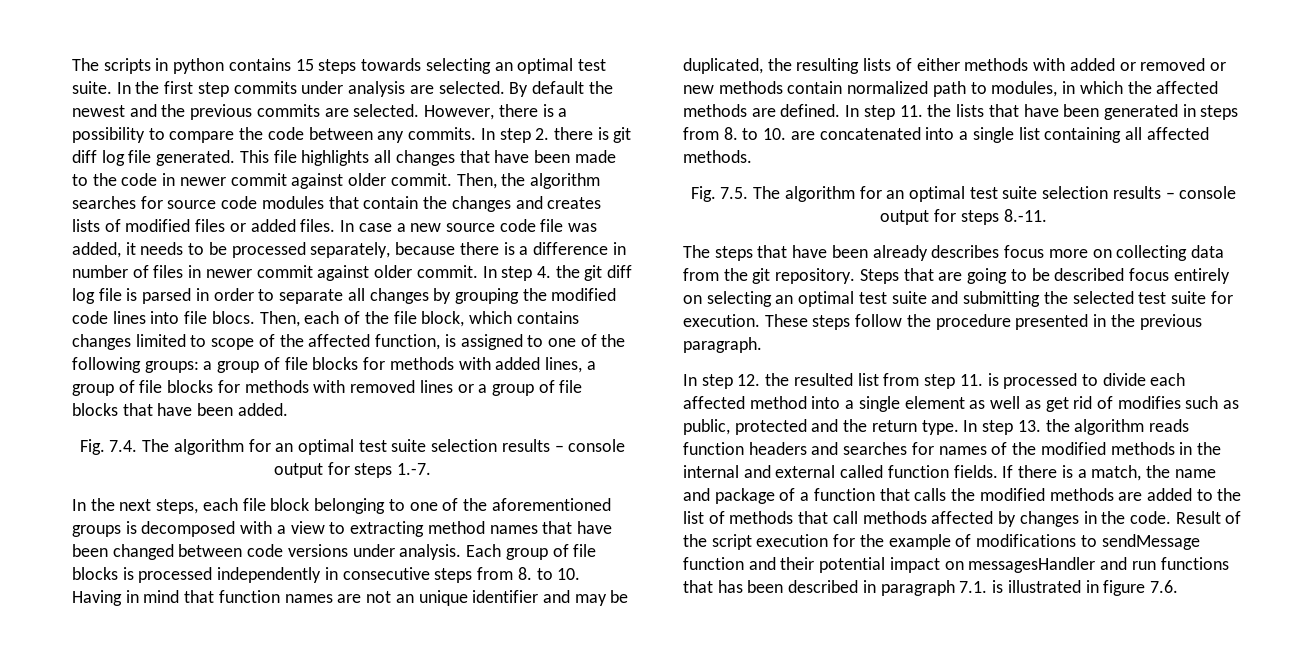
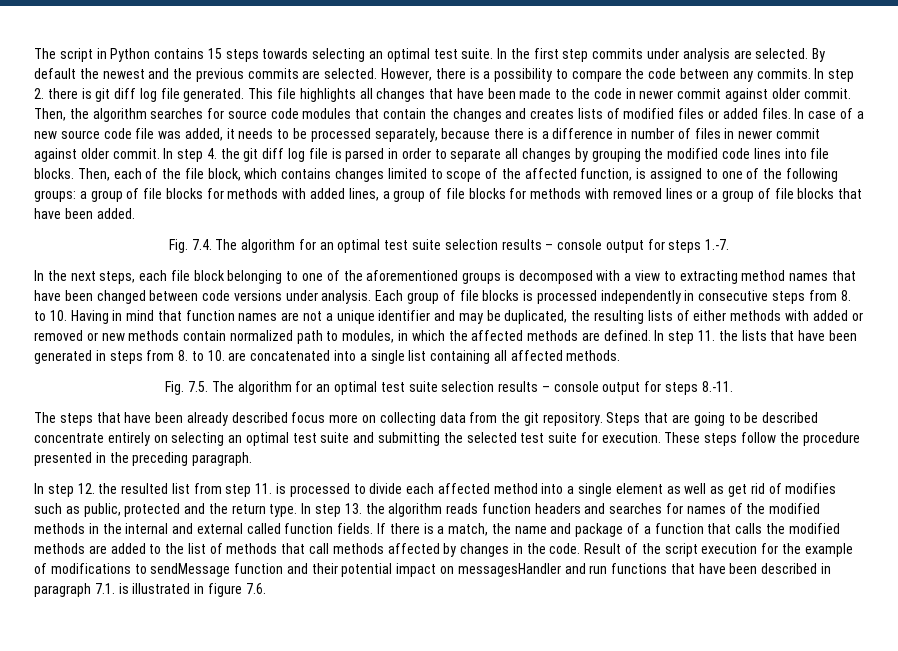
[72,58,225,74] The scripts in python -> [34,48,151,62] The script in Python
(392, 227) none -> [839,108,853,119] of
[211,311,255,324] blocs. -> [34,168,74,179] blocks.
[395,594,414,603] an -> [325,313,333,321] a
[931,245,1000,258] describes -> [231,412,288,423] described
[1128,268,1169,281] focus -> [34,433,104,443] concentrate
[1139,314,1202,330] previous -> [132,452,189,466] preceding
[717,580,743,593] has -> [698,563,726,574] have

